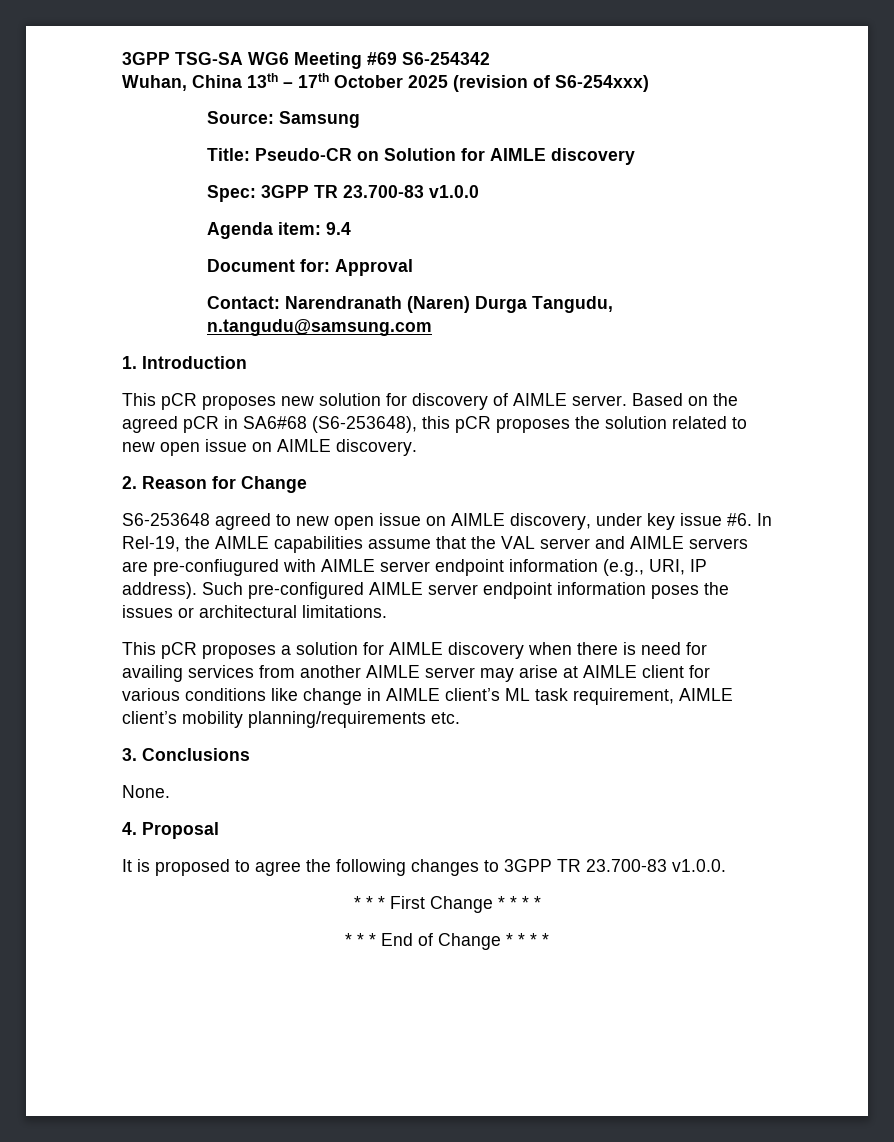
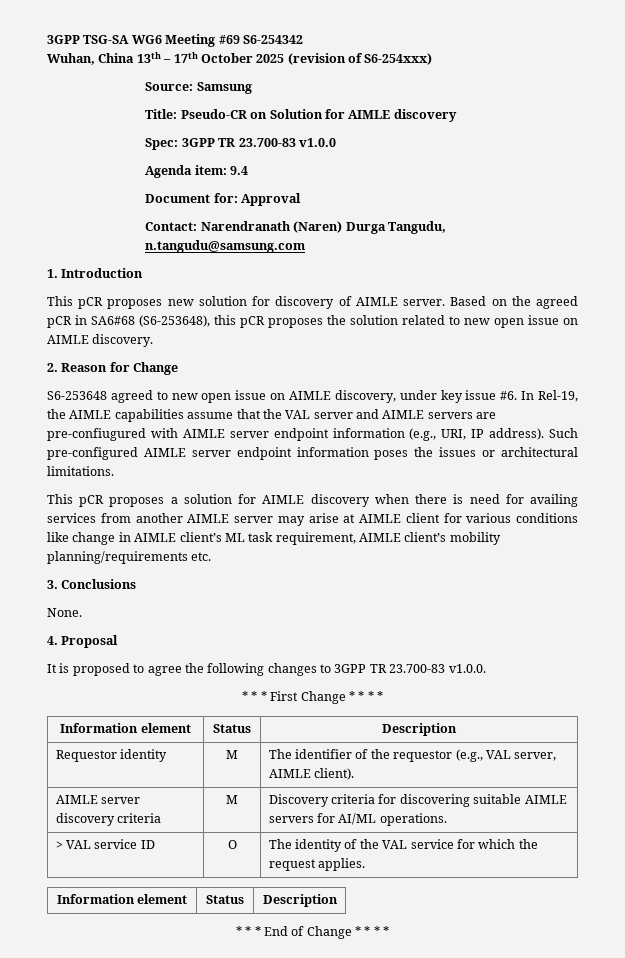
(541, 902) none -> [60,723,191,733] [213,724,251,733] [382,723,457,736] [55,749,168,762] [226,750,238,759] [268,749,557,762] [268,768,355,780] [55,795,141,804] [55,813,162,826] [226,795,238,804] [268,794,567,807] [268,813,447,826] [55,839,155,849] [227,840,237,849] [268,839,538,852] [268,858,366,871] [56,894,188,904] [206,895,244,904] [262,894,338,907] // Information element | Status | Description // Requestor identity | M | The identifier of the requestor (e.g., VAL server, AIMLE client). // AIMLE server discovery criteria | M | Discovery criteria for discovering suitable AIMLE servers for AI/ML operations. // > VAL service ID | O | The identity of the VAL service for which the request applies. // Information element | Status | Description

